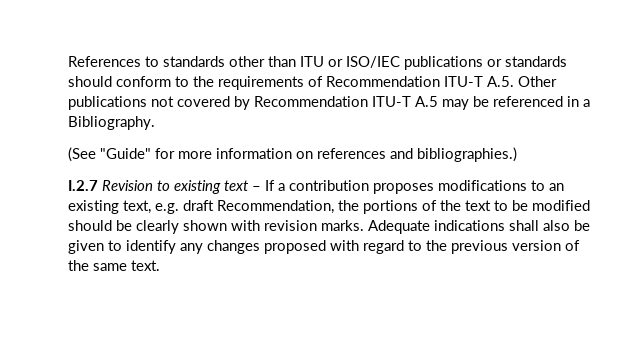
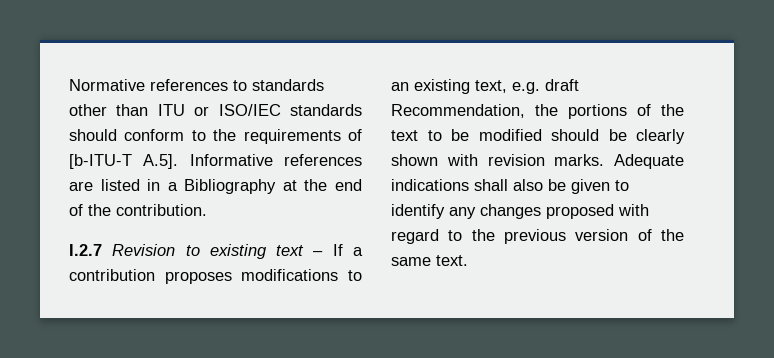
[68,56,141,67] References -> [69,79,228,91] Normative references
[404,56,502,70] publications or -> (281, 110) none
[326,76,557,87] [68,96,590,110] [68,116,155,130] [68,147,517,162] Recommendation ITU-T A.5. Other publications not covered by Recommendation ITU-T A.5 may be referenced in a Bibliography. // (See "Guide" for more information on references and bibliographies.) -> [69,154,362,169] [69,179,362,194] [69,204,207,216] [b-ITU-T A.5]. Informative references are listed in a Bibliography at the end of the contribution.

